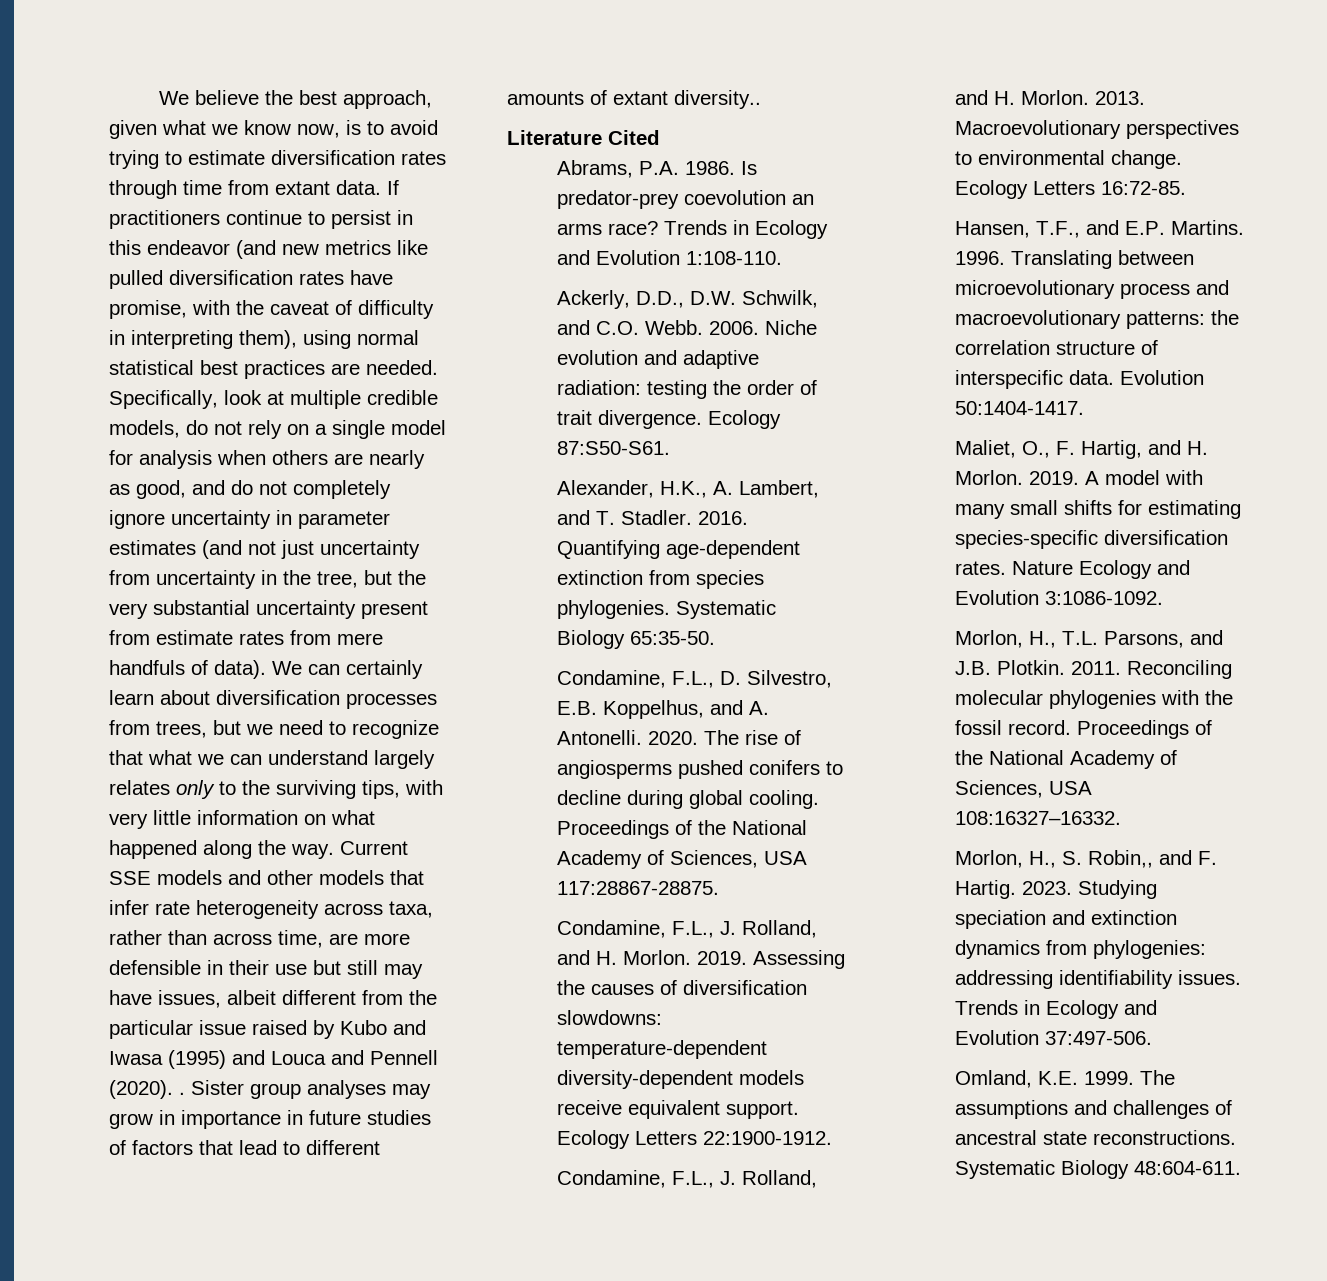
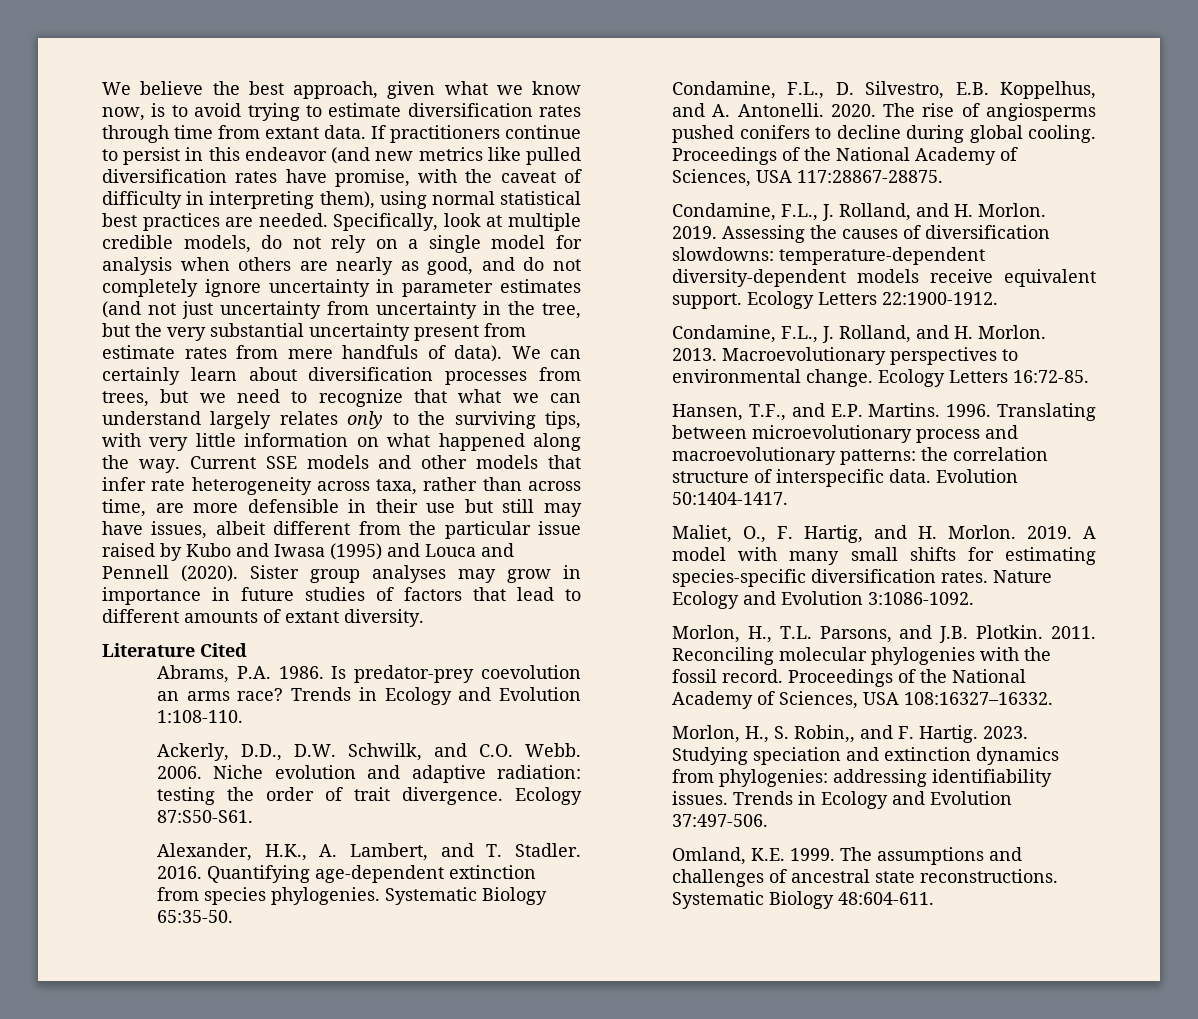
[179,1092,185,1095] . -> (238, 573) none
[674,90,761,109] diversity.. -> [344,609,424,627] diversity.

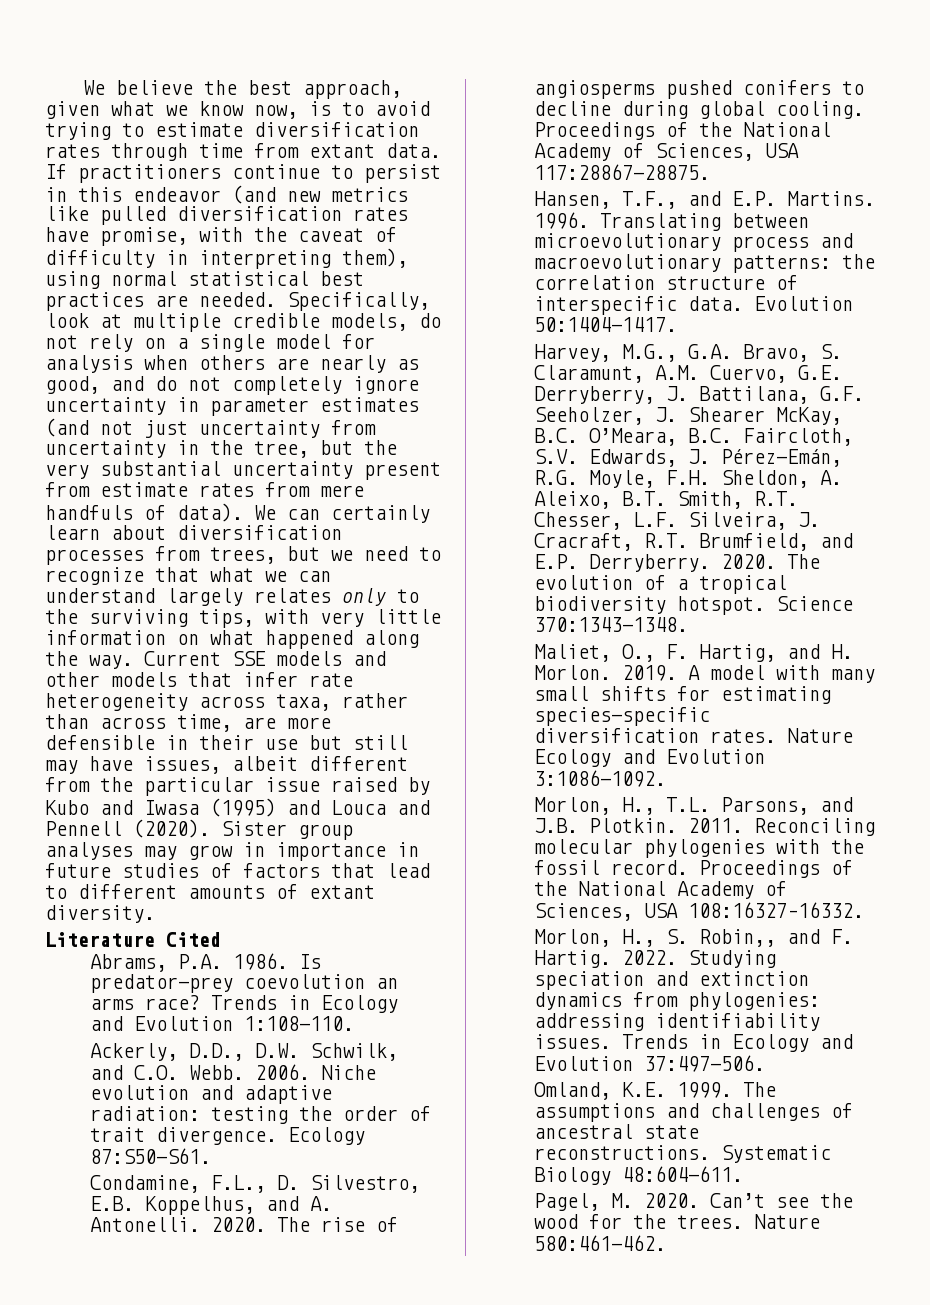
[157,843,581,861] [157,865,537,883] [157,887,548,905] [157,910,234,923] // Alexander, H.K., A. Lambert, and T. Stadler. 2016. Quantifying age-dependent extinction from species phylogenies. Systematic Biology 65:35-50. -> (212, 1156) none
[672,203,1047,221] [672,225,1051,243] [672,247,986,265] [672,269,1096,287] [672,291,999,309] [672,325,1047,343] [672,347,1019,365] [672,369,1090,387] // Condamine, F.L., J. Rolland, and H. Morlon. 2019. Assessing the causes of diversification slowdowns: temperature-dependent diversity-dependent models receive equivalent support. Ecology Letters 22:1900-1912. // Condamine, F.L., J. Rolland, and H. Morlon. 2013. Macroevolutionary perspectives to environmental change. Ecology Letters 16:72-85. -> (711, 172) none
(789, 498) none -> [534,344,843,362] [534,365,843,383] [534,386,865,404] [534,407,843,425] [534,428,854,446] [534,449,843,467] [534,470,843,488] [534,491,799,509] [534,512,821,530] [534,533,854,551] [534,554,821,572] [534,575,788,594] [534,596,854,615] [534,617,689,632] // Harvey, M.G., G.A. Bravo, S. Claramunt, A.M. Cuervo, G.E. Derryberry, J. Battilana, G.F. Seeholzer, J. Shearer McKay, B.C. O’Meara, B.C. Faircloth, S.V. Edwards, J. Pérez-Emán, R.G. Moyle, F.H. Sheldon, A. Aleixo, B.T. Smith, R.T. Chesser, L.F. Silveira, J. Cracraft, R.T. Brumfield, and E.P. Derryberry. 2020. The evolution of a tropical biodiversity hotspot. Science 370:1343-1348.
[983,726,1029,739] 2023. -> [622,950,678,965] 2022.
(935, 898) none -> [534,1193,854,1211] [534,1214,821,1229] [534,1235,667,1251] // Pagel, M. 2020. Can’t see the wood for the trees. Nature 580:461-462.

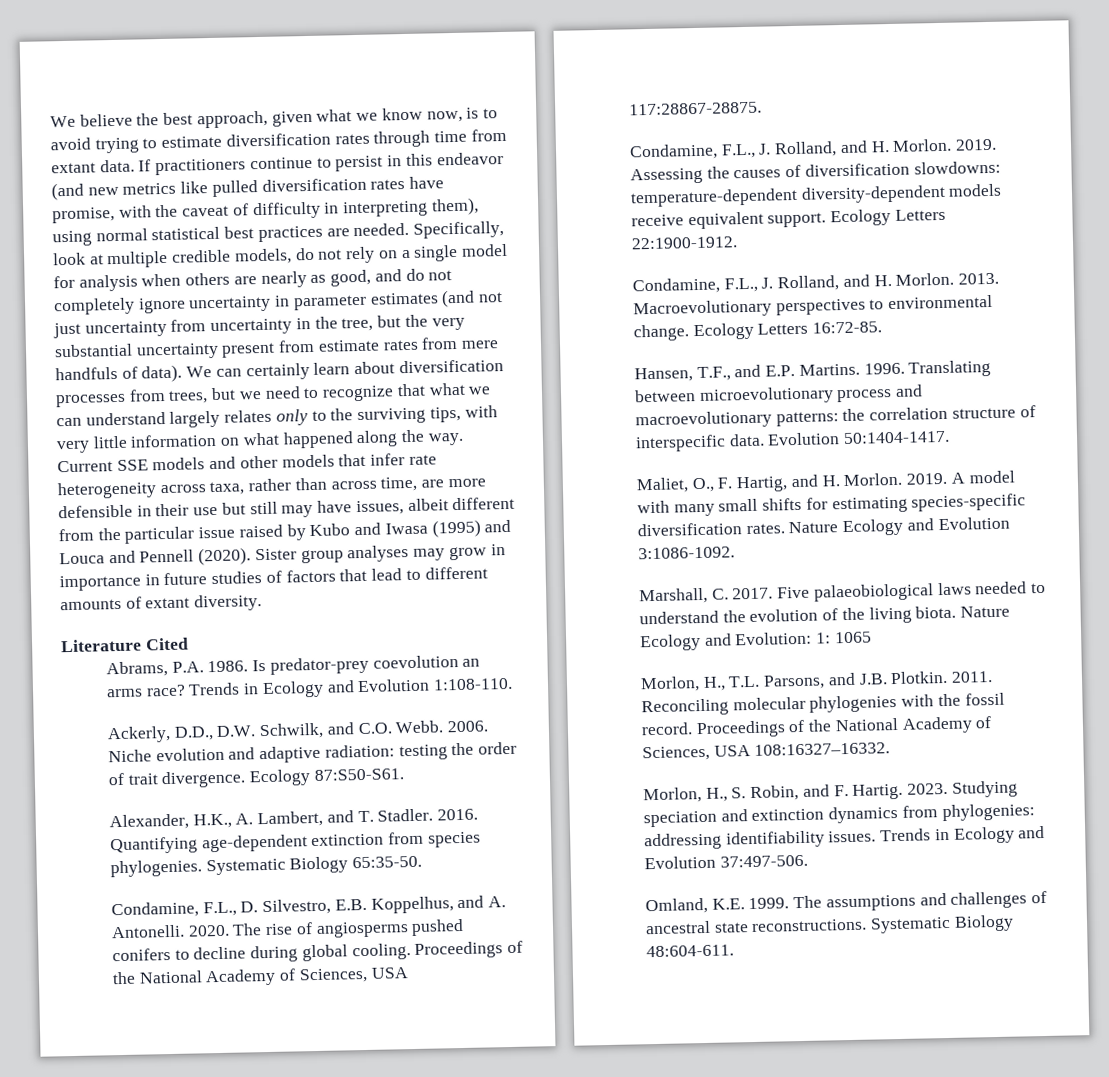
(212, 1156) none -> [109,808,479,831] [110,831,481,855] [110,855,423,878] // Alexander, H.K., A. Lambert, and T. Stadler. 2016. Quantifying age-dependent extinction from species phylogenies. Systematic Biology 65:35-50.
(711, 172) none -> [629,138,998,161] [630,160,1001,185] [630,183,1003,208] [631,208,946,230] [631,236,739,250] [632,272,1000,295] [633,294,994,319] [633,321,883,342] // Condamine, F.L., J. Rolland, and H. Morlon. 2019. Assessing the causes of diversification slowdowns: temperature-dependent diversity-dependent models receive equivalent support. Ecology Letters 22:1900-1912. // Condamine, F.L., J. Rolland, and H. Morlon. 2013. Macroevolutionary perspectives to environmental change. Ecology Letters 16:72-85.
[534,344,843,362] [534,365,843,383] [534,386,865,404] [534,407,843,425] [534,428,854,446] [534,449,843,467] [534,470,843,488] [534,491,799,509] [534,512,821,530] [534,533,854,551] [534,554,821,572] [534,575,788,594] [534,596,854,615] [534,617,689,632] // Harvey, M.G., G.A. Bravo, S. Claramunt, A.M. Cuervo, G.E. Derryberry, J. Battilana, G.F. Seeholzer, J. Shearer McKay, B.C. O’Meara, B.C. Faircloth, S.V. Edwards, J. Pérez-Emán, R.G. Moyle, F.H. Sheldon, A. Aleixo, B.T. Smith, R.T. Chesser, L.F. Silveira, J. Cracraft, R.T. Brumfield, and E.P. Derryberry. 2020. The evolution of a tropical biodiversity hotspot. Science 370:1343-1348. -> (951, 437) none
(667, 778) none -> [639,581,1047,605] [639,605,1011,625] [640,631,872,652] // Marshall, C. 2017. Five palaeobiological laws needed to understand the evolution of the living biota. Nature Ecology and Evolution: 1: 1065
[699,929,777,947] Robin,, -> [750,785,800,802] Robin,
[622,950,678,965] 2022. -> [907,782,949,795] 2023.
[534,1193,854,1211] [534,1214,821,1229] [534,1235,667,1251] // Pagel, M. 2020. Can’t see the wood for the trees. Nature 580:461-462. -> (735, 951) none

